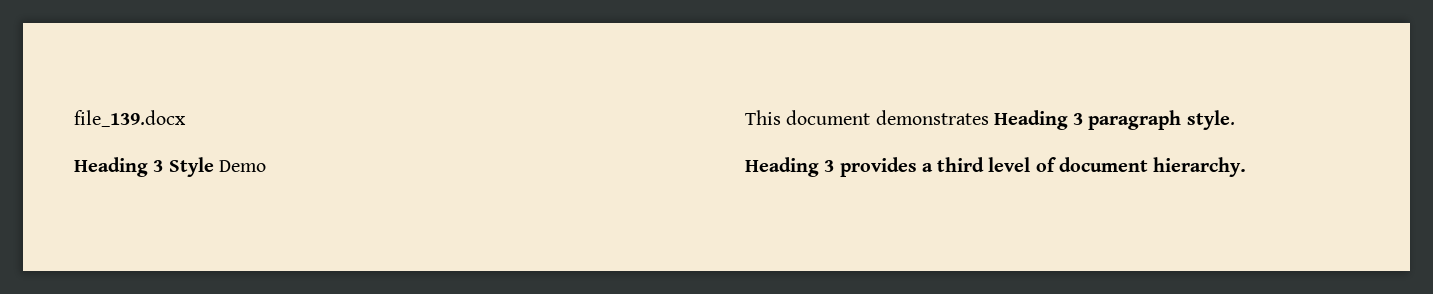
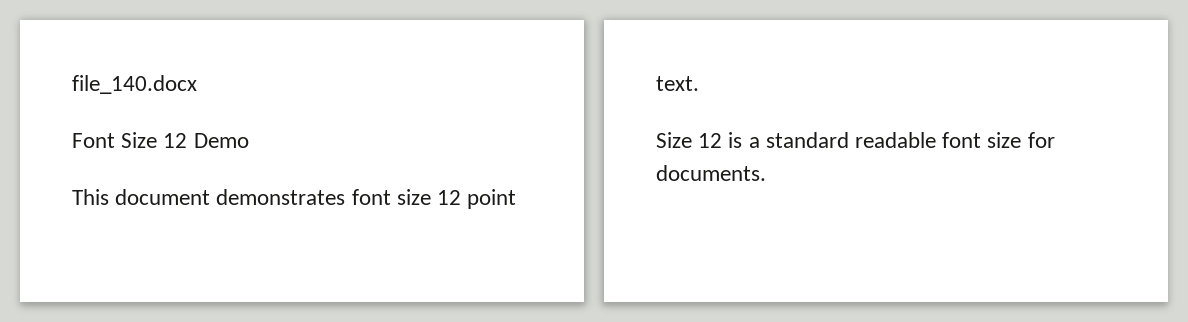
[74,110,186,127] [74,157,214,177] file_139.docx // Heading 3 Style -> [72,75,197,94] [72,132,188,148] file_140.docx // Font Size 12
[993,110,1235,130] [745,157,1247,177] Heading 3 paragraph style. // Heading 3 provides a third level of document hierarchy. -> [351,189,517,209] [656,76,699,91] [656,132,1055,148] [656,165,766,181] font size 12 point text. // Size 12 is a standard readable font size for documents.

